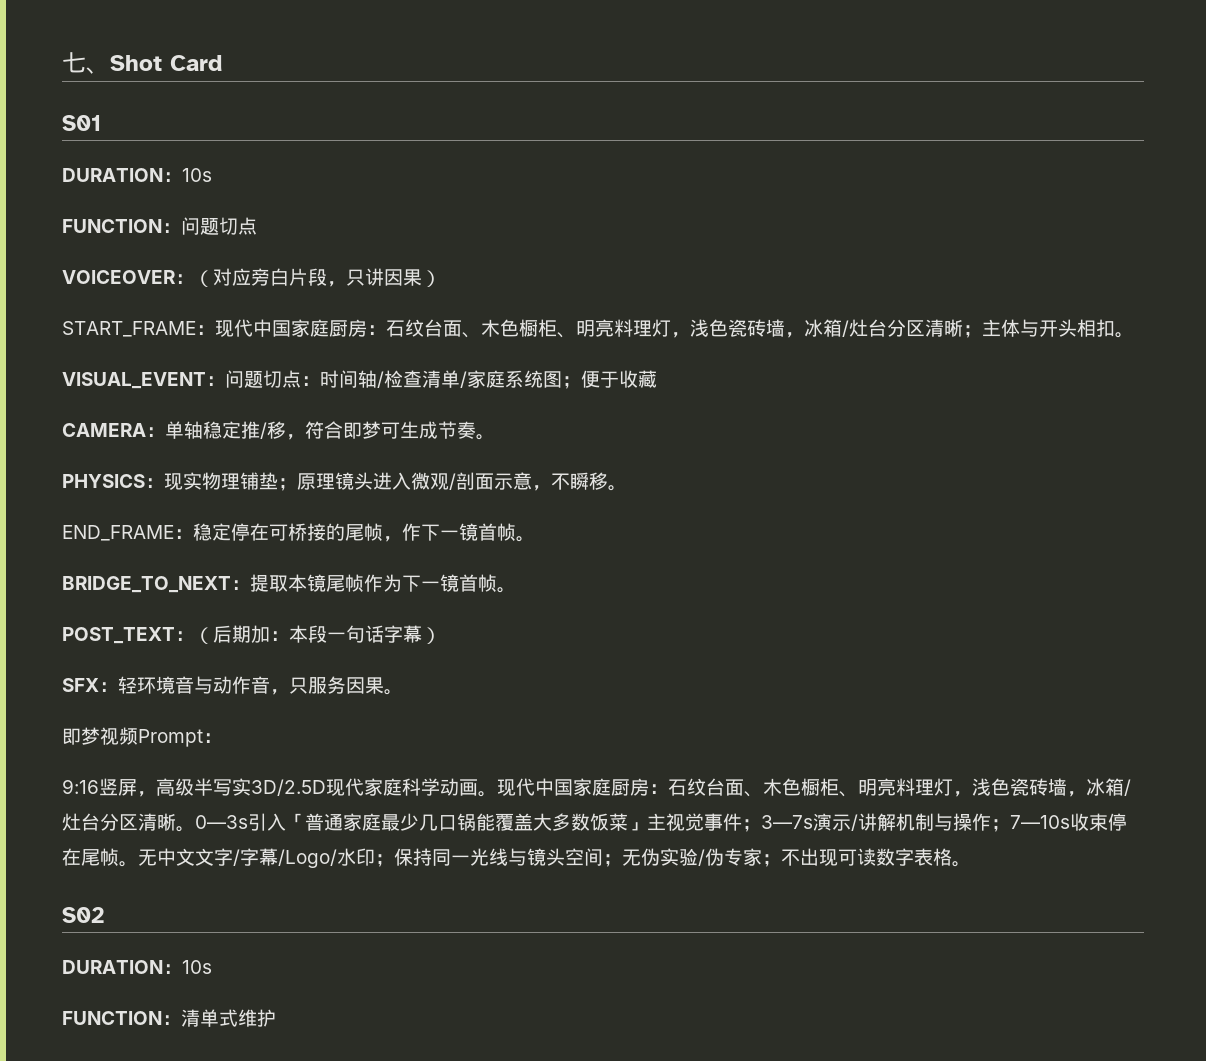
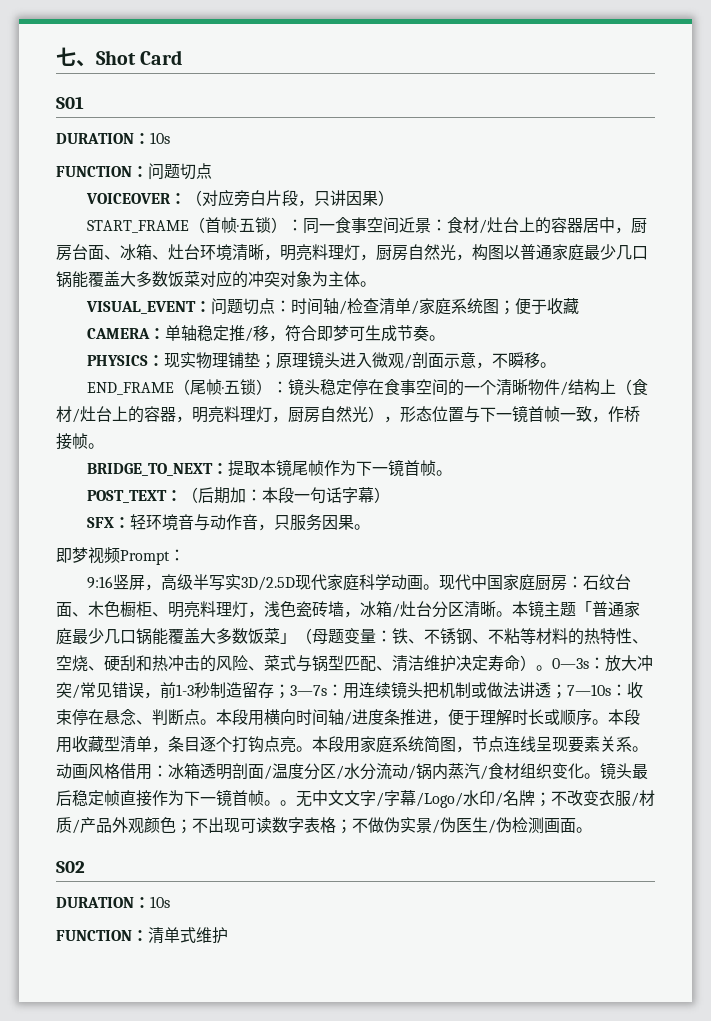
[196,319,1115,338] ：现代中国家庭厨房：石纹台面、木色橱柜、明亮料理灯，浅色瓷砖墙，冰箱/灶台分区清晰；主体与开头相扣 -> [189,217,648,234] [56,244,648,261] [56,270,360,288] （首帧·五锁）：同一食事空间近景：食材/灶台上的容器居中，厨房台面、冰箱、灶台环境清晰，明亮料理灯，厨房自然光，构图以普通家庭最少几口锅能覆盖大多数饭菜对应的冲突对象为主体
[174,523,497,542] ：稳定停在可桥接的尾帧，作下一镜首 -> [174,378,649,396] [56,405,640,423] [56,433,72,450] （尾帧·五锁）：镜头稳定停在食事空间的一个清晰物件/结构上（食材/灶台上的容器，明亮料理灯，厨房自然光），形态位置与下一镜首帧一致，作桥接
[195,813,286,831] 0—3s引入 -> [512,600,576,618] 本镜主题
[647,813,1127,832] [62,848,119,866] 主视觉事件；3—7s演示/讲解机制与操作；7—10s收束停在尾帧 -> [296,628,648,645] [56,655,653,672] [56,681,643,699] [56,709,640,726] [56,736,648,753] [56,762,648,780] [56,789,280,807] （母题变量：铁、不锈钢、不粘等材料的热特性、空烧、硬刮和热冲击的风险、菜式与锅型匹配、清洁维护决定寿命）。0—3s：放大冲突/常见错误，前1-3秒制造留存；3—7s：用连续镜头把机制或做法讲透；7—10s：收束停在悬念、判断点。本段用横向时间轴/进度条推进，便于理解时长或顺序。本段用收藏型清单，条目逐个打钩点亮。本段用家庭系统简图，节点连线呈现要素关系。动画风格借用：冰箱透明剖面/温度分区/水分流动/锅内蒸汽/食材组织变化。镜头最后稳定帧直接作为下一镜首帧。
[375,848,762,867] ；保持同一光线与镜头空间；无伪实验/伪专家 -> [495,790,655,807] [56,817,176,834] /名牌；不改变衣服/材质/产品外观颜色
(952, 857) none -> [336,817,576,834] ；不做伪实景/伪医生/伪检测画面

